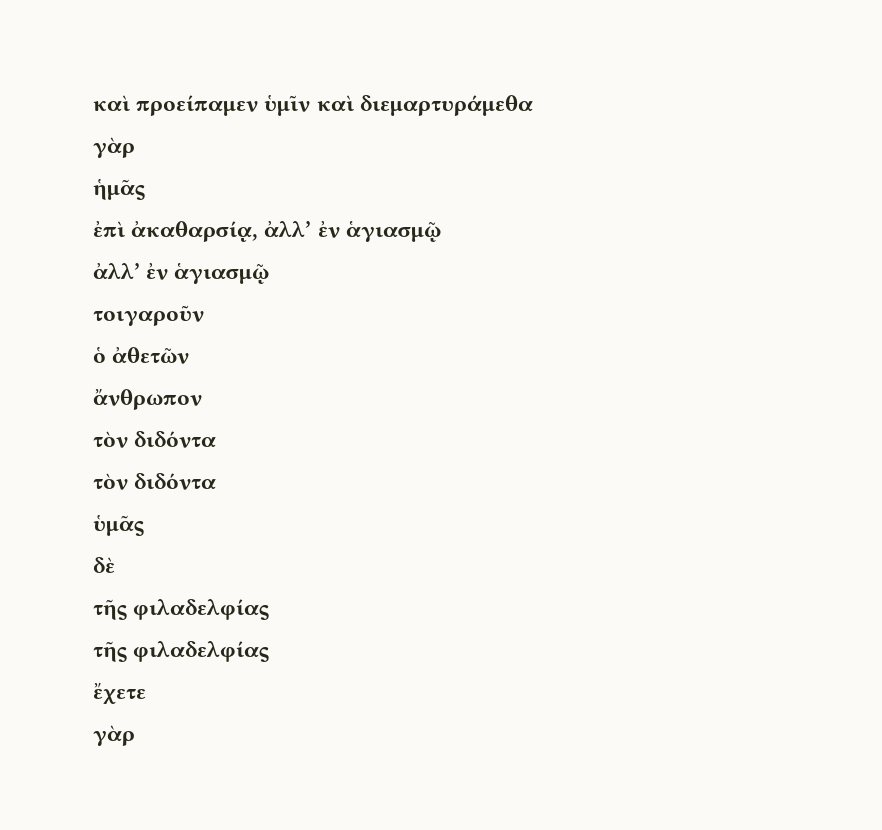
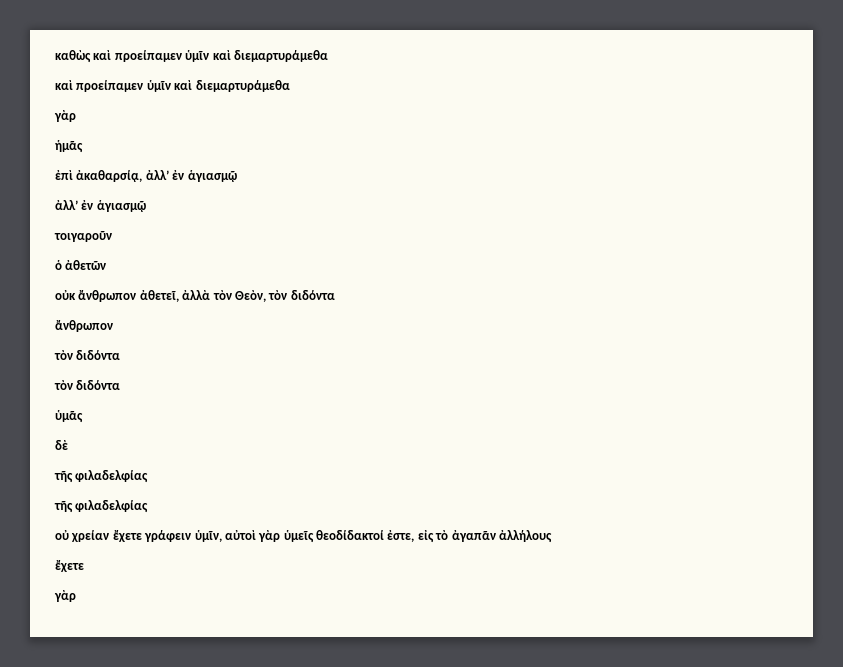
(93, 103) none -> [55,50,328,63] καθὼς καὶ προείπαμεν ὑμῖν καὶ διεμαρτυράμεθα //
(190, 355) none -> [55,290,335,302] // οὐκ ἄνθρωπον ἀθετεῖ, ἀλλὰ τὸν Θεὸν, τὸν διδόντα
(270, 651) none -> [55,530,552,543] // οὐ χρείαν ἔχετε γράφειν ὑμῖν, αὐτοὶ γὰρ ὑμεῖς θεοδίδακτοί ἐστε, εἰς τὸ ἀγαπᾶν ἀλλήλους

